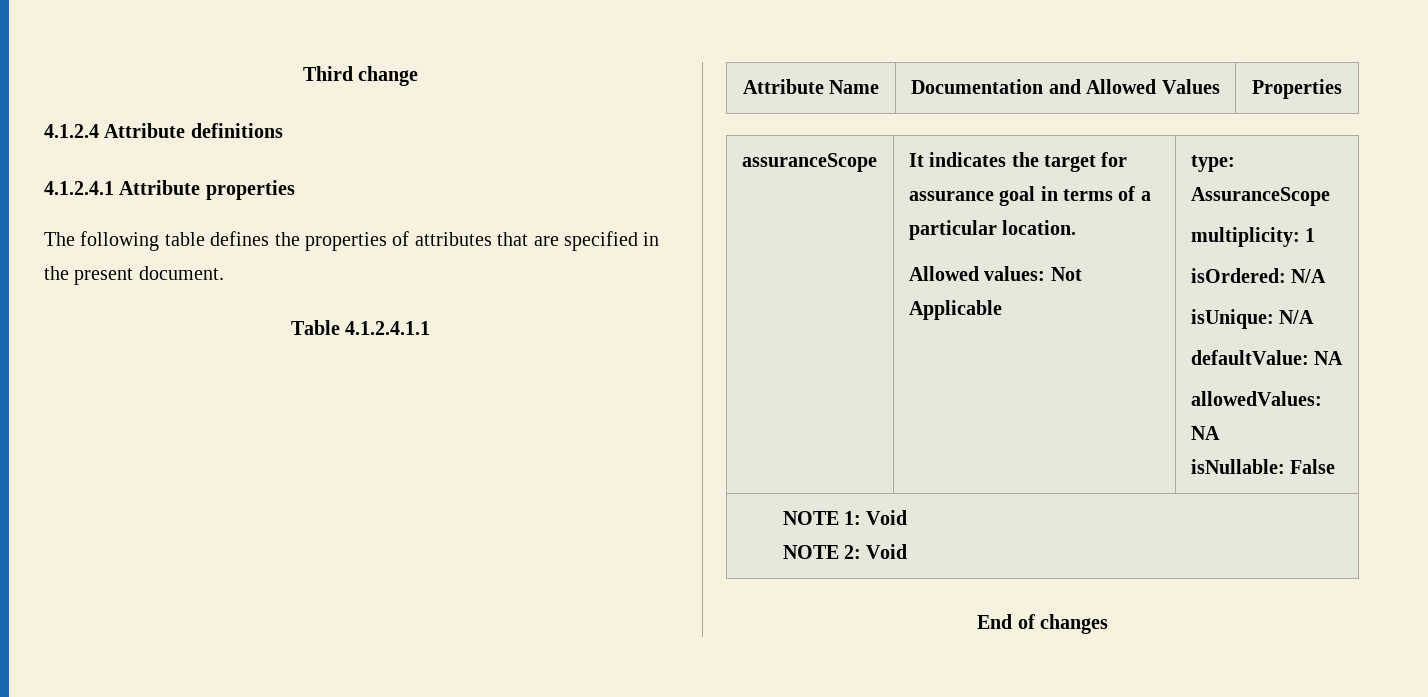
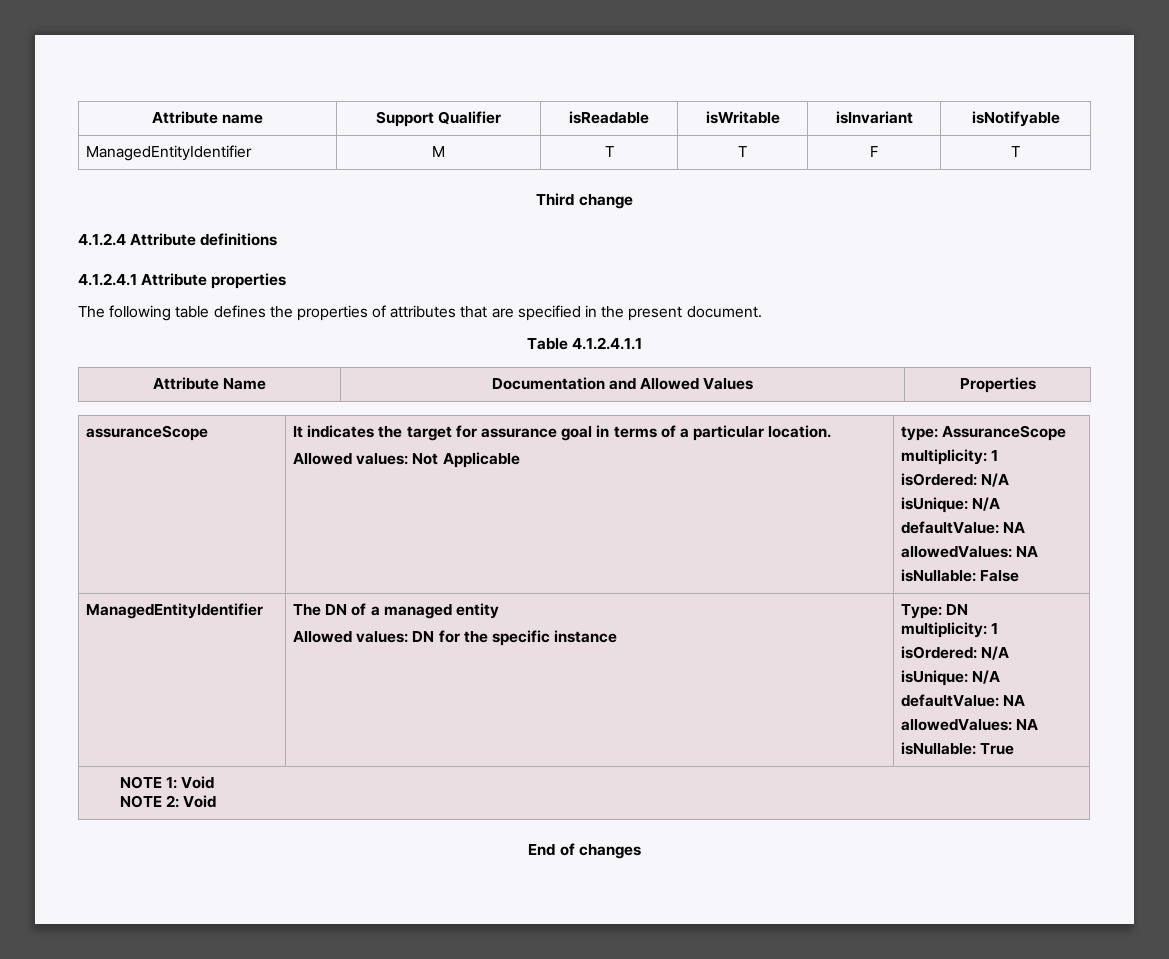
(302, 73) none -> [151,111,264,124] [375,111,502,127] [569,111,649,124] [705,111,780,124] [835,111,913,124] [971,111,1060,127] [86,145,253,161] [432,146,445,157] [604,146,614,157] [738,146,747,157] [869,146,879,157] [1011,146,1020,157] Attribute name | Support Qualifier | isReadable | isWritable | isInvariant | isNotifyable // ManagedEntityIdentifier | M | T | T | F | T //
(1336, 466) none -> [86,603,264,619] [293,603,500,619] [293,630,618,646] [901,604,969,619] [901,622,999,638] [901,646,1010,660] [901,670,1001,686] [901,694,1026,707] [901,719,1039,731] [901,742,1015,755] // ManagedEntityIdentifier | The DN of a managed entity // Allowed values: DN for the specific instance | Type: DN // multiplicity: 1 // isOrdered: N/A // isUnique: N/A // defaultValue: NA // allowedValues: NA // isNullable: True

